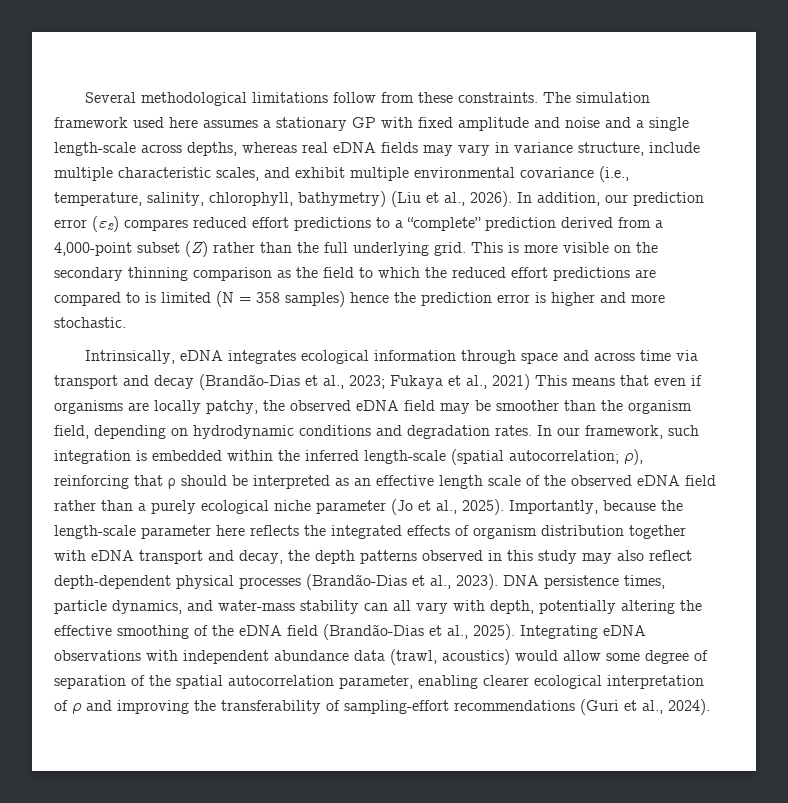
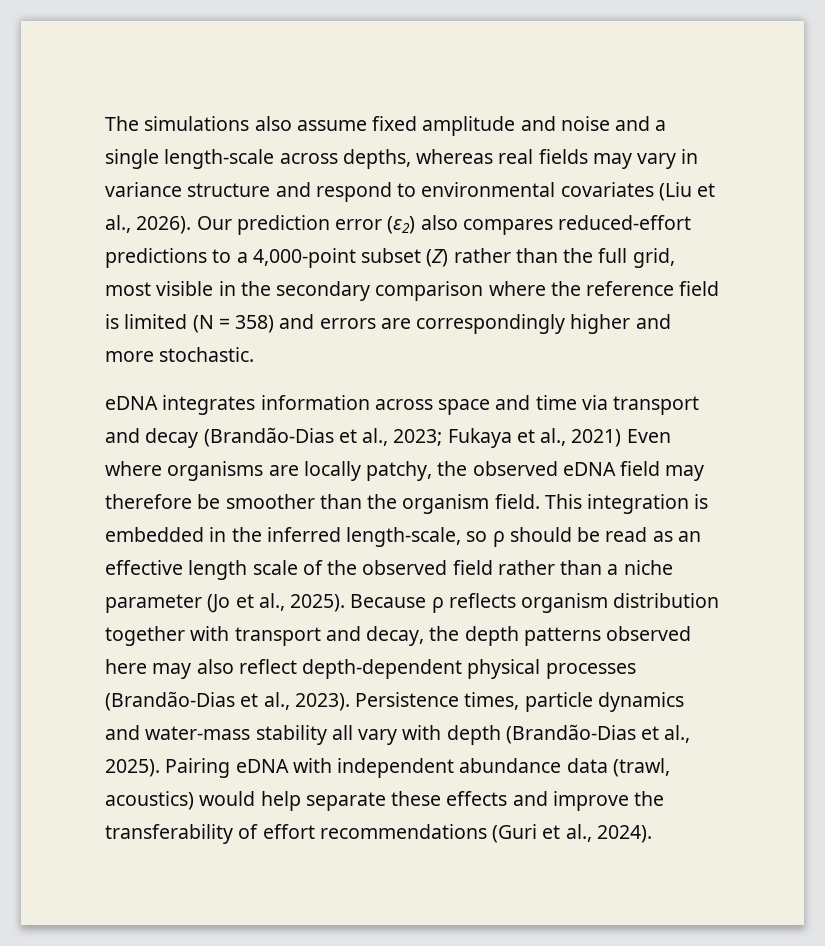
[84,92,650,106] [54,117,413,131] Several methodological limitations follow from these constraints. The simulation framework used here assumes a stationary GP with -> [105,116,367,131] The simulations also assume
[333,142,376,153] eDNA -> (534, 156) none
[578,142,700,156] [54,166,629,182] [54,191,704,207] [54,216,651,232] structure, include multiple characteristic scales, and exhibit multiple environmental covariance (i.e., temperature, salinity, chlorophyll, bathymetry) (Liu et al., 2026). In addition, our prediction error (ε2) compares reduced effort predictions to a “complete” prediction derived from -> [187,182,716,202] [105,215,692,235] [105,248,232,268] structure and respond to environmental covariates (Liu et al., 2026). Our prediction error (ε2) also compares reduced-effort predictions to
[353,242,658,256] [54,267,656,281] [54,291,546,307] underlying grid. This is more visible on the secondary thinning comparison as the field to which the reduced effort predictions are compared to is limited (N = 358 samples) hence the prediction error is -> [632,248,675,268] [105,281,720,301] [105,314,566,334] grid, most visible in the secondary comparison where the reference field is limited (N = 358) and errors are correspondingly
[84,350,175,364] Intrinsically, -> (255, 354) none
[300,350,516,364] ecological information through -> [260,395,433,410] information across
[593,352,635,361] across -> (531, 402) none
[535,375,702,386] This means that even if -> [626,429,671,443] [105,461,162,476] Even where
(470, 408) none -> [105,494,192,509] therefore
[54,425,699,439] field, depending on hydrodynamic conditions and degradation rates. In our framework, such -> [494,494,582,509] field. This
[227,450,273,461] within -> [209,527,227,542] in
[364,449,643,465] [54,475,163,489] length-scale (spatial autocorrelation; ρ), reinforcing that -> [346,527,488,547] length-scale, so
[253,475,330,489] interpreted -> [605,527,648,542] read
[637,475,680,486] eDNA -> (448, 567) none
[151,500,269,514] purely ecological -> (619, 569) none
[509,500,683,514] [54,525,469,539] Importantly, because the length-scale parameter here reflects the integrated effects of -> [350,593,516,613] Because ρ reflects
[91,550,134,561] eDNA -> (230, 633) none
[488,550,577,564] in this study -> [105,659,147,674] here
[503,575,619,589] DNA persistence -> [355,692,460,707] Persistence
[112,600,182,614] dynamics, -> [597,692,684,712] dynamics
[364,603,388,611] can -> (327, 735) none
[490,600,702,614] [54,625,318,639] depth, potentially altering the effective smoothing of the eDNA field -> [446,725,501,745] depth
[520,625,646,639] [54,650,141,661] Integrating eDNA observations -> [165,758,289,778] Pairing eDNA
[563,650,708,664] [54,675,704,689] [54,700,189,714] allow some degree of separation of the spatial autocorrelation parameter, enabling clearer ecological interpretation of ρ and improving -> [260,791,629,811] help separate these effects and improve
[344,700,449,714] sampling-effort -> [262,824,315,839] effort

